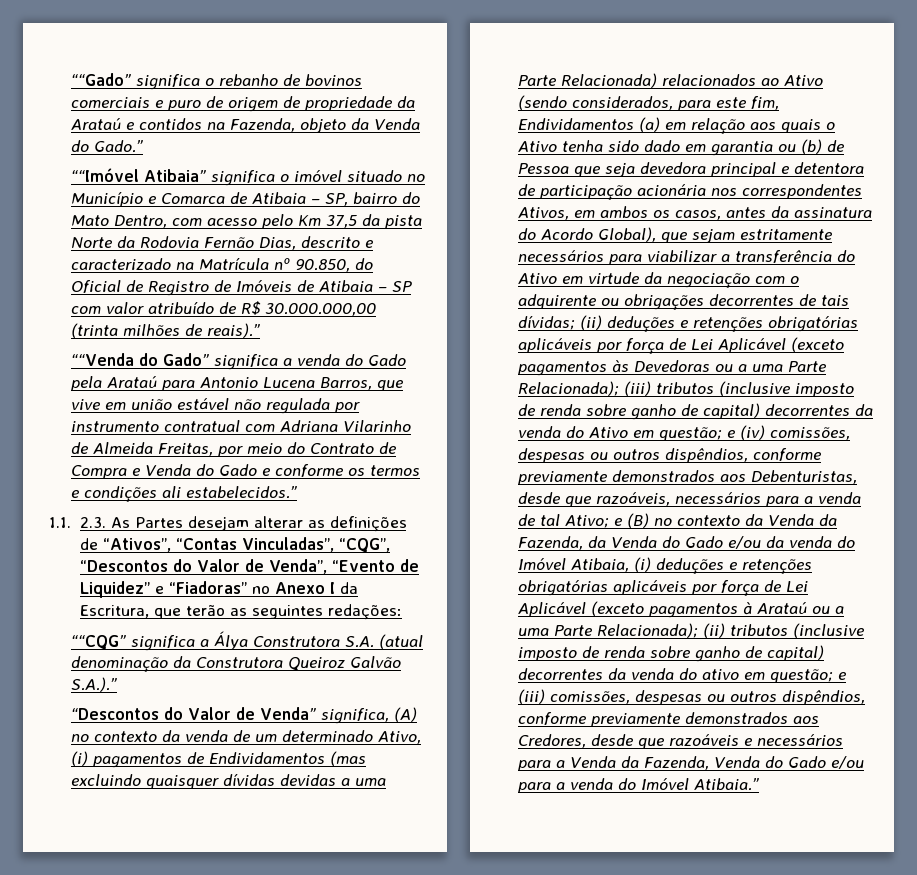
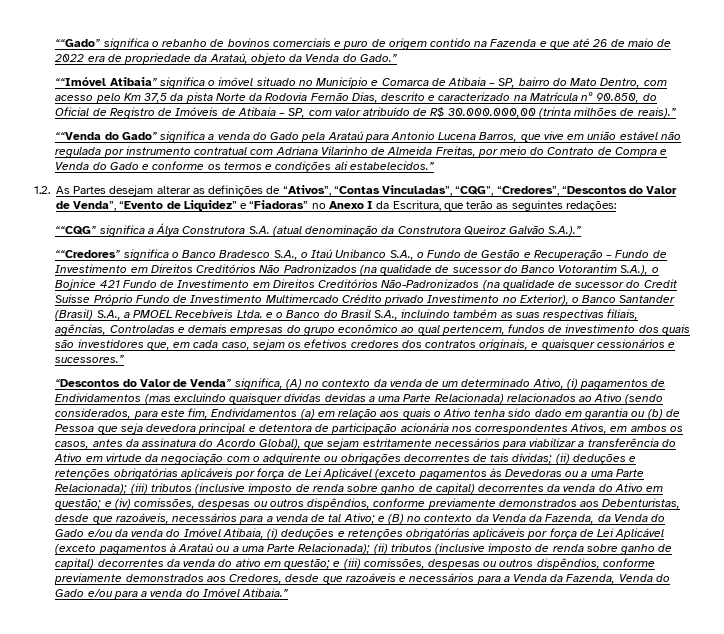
[282,96,415,111] [70,118,295,132] de propriedade da Arataú e contidos na Fazenda, -> [429,38,672,49] [54,53,248,64] contido na Fazenda e que até 26 de maio de 2022 era de propriedade da Arataú,
[391,281,412,292] SP -> [288,108,306,118] SP,
[49,517,106,528] 1.1. 2.3. -> [34,186,50,194] 1.2.
(390, 545) none -> [496,186,559,196] “Credores”,
(117, 684) none -> [55,249,667,261] [55,264,659,275] [55,279,677,290] [55,294,676,305] [55,309,639,320] [55,324,690,336] [55,339,676,351] [55,355,125,363] // ““Credores” significa o Banco Bradesco S.A., o Itaú Unibanco S.A., o Fundo de Gestão e Recuperação – Fundo de Investimento em Direitos Creditórios Não Padronizados (na qualidade de sucessor do Banco Votorantim S.A.), o Bojnice 421 Fundo de Investimento em Direitos Creditórios Não-Padronizados (na qualidade de sucessor do Credit Suisse Próprio Fundo de Investimento Multimercado Crédito privado Investimento no Exterior), o Banco Santander (Brasil) S.A., a PMOEL Recebíveis Ltda. e o Banco do Brasil S.A., incluindo também as suas respectivas filiais, agências, Controladas e demais empresas do grupo econômico ao qual pertencem, fundos de investimento dos quais são investidores que, em cada caso, sejam os efetivos credores dos contratos originais, e quaisquer cessionários e sucessores.”

